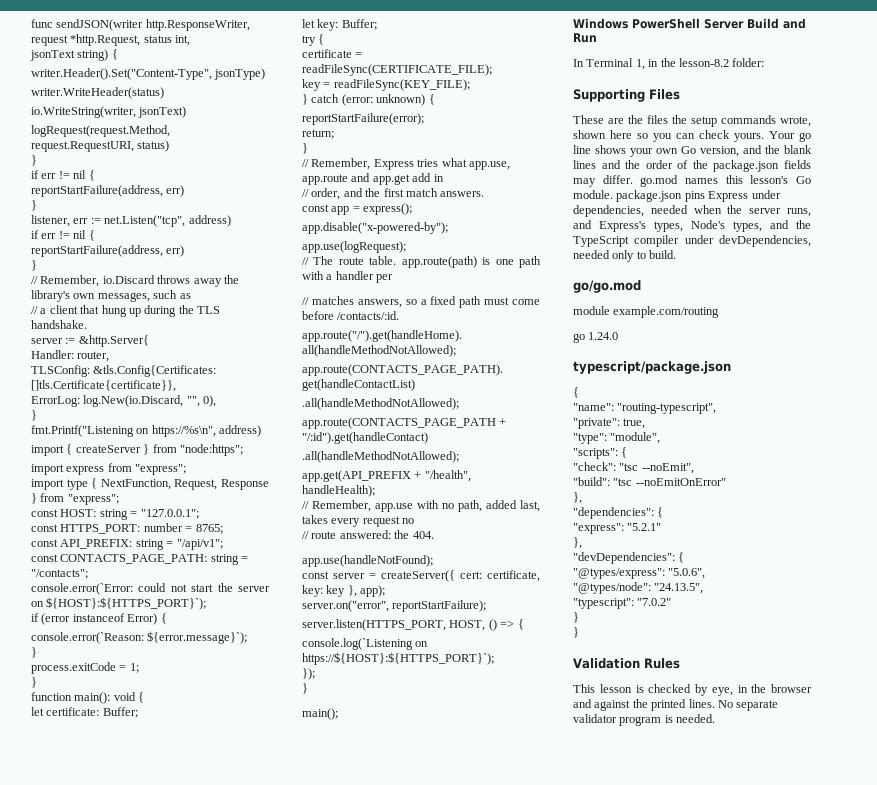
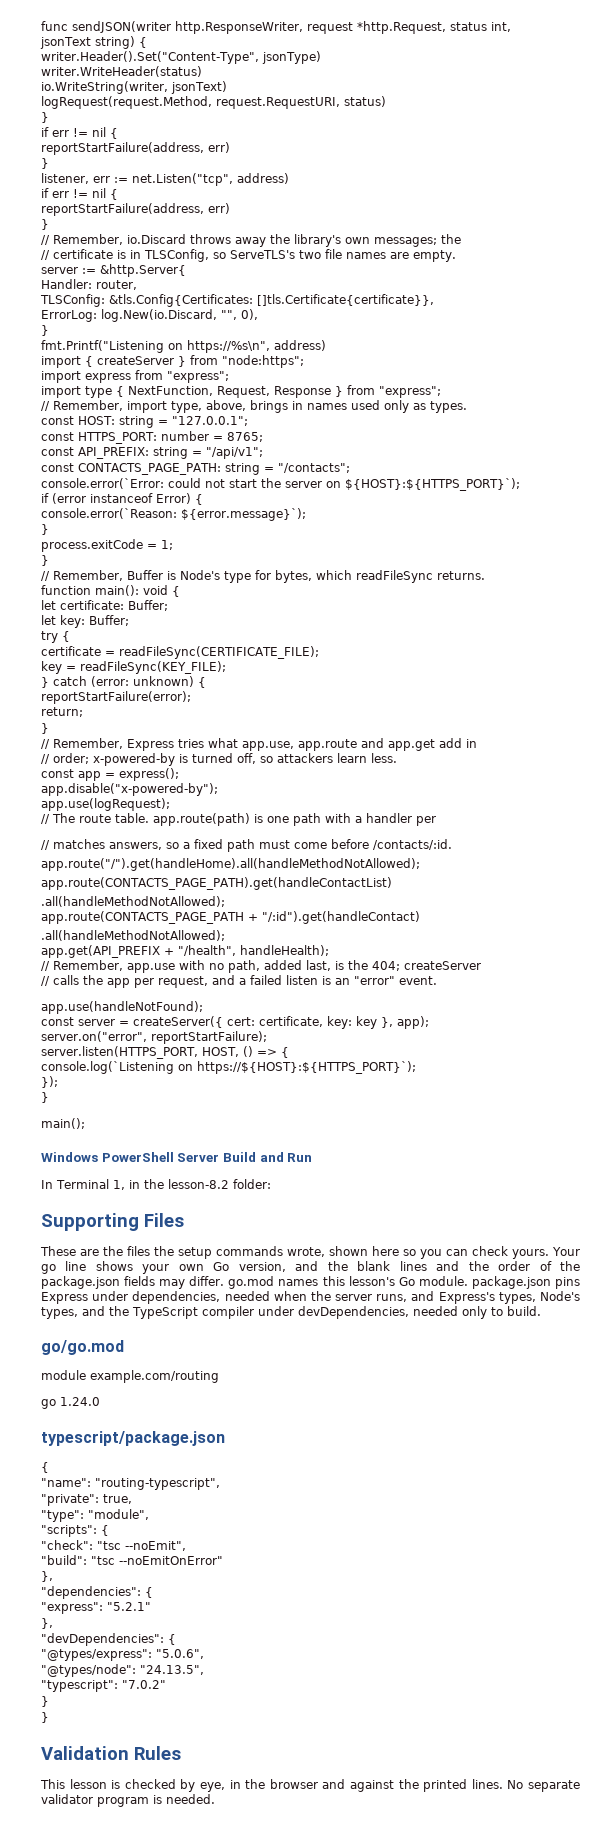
[97,290,191,302] [31,305,220,317] [31,320,87,329] messages, such as // // a client that hung up during the TLS handshake. -> [374,234,461,247] [41,249,456,262] messages; the // // certificate is in TLSConfig, so ServeTLS's two file names are empty.
(119, 499) none -> [41,400,467,413] // // Remember, import type, above, brings in names used only as types.
(37, 682) none -> [41,570,485,583] // // Remember, Buffer is Node's type for bytes, which readFileSync returns.
[311,188,485,200] order, and the first match answers. -> [53,753,397,766] order; x-powered-by is turned off, so attackers learn less.
[302,515,415,527] [302,530,434,539] takes every request no // // route answered: the 404. -> [335,960,481,971] [41,975,437,988] is the 404; createServer // // calls the app per request, and a failed listen is an "error" event.

